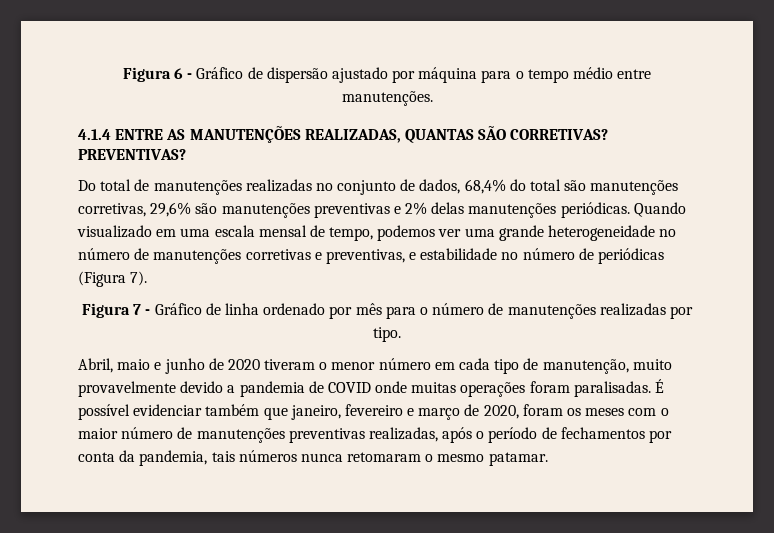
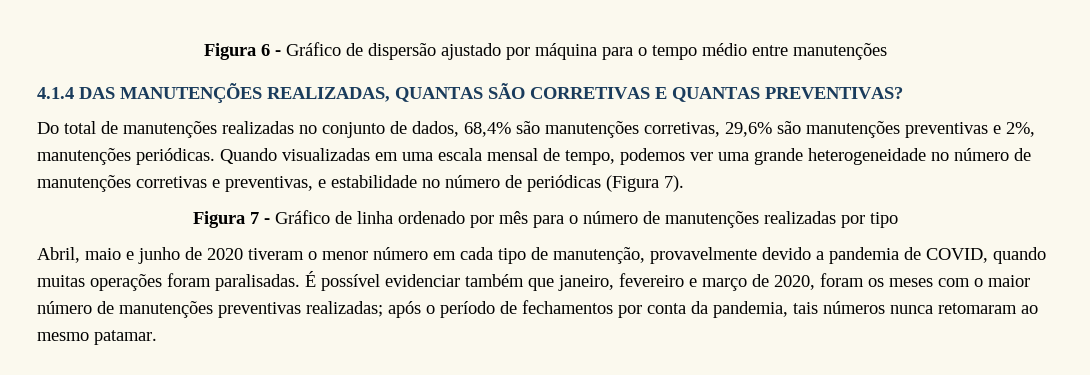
[341,91,433,106] manutenções. -> [792,43,887,60] manutenções
[115,129,186,140] ENTRE AS -> [79,87,115,99] DAS
[510,129,609,140] CORRETIVAS? -> [530,87,760,102] CORRETIVAS E QUANTAS
[509,179,562,191] do total -> (511, 129) none
[405,202,465,215] 2% delas -> [1006,122,1035,137] 2%,
[77,225,152,238] visualizado -> [282,148,370,161] visualizadas
[373,327,401,342] tipo. -> [869,212,898,228] tipo
[632,359,672,370] muito -> (645, 255) none
[327,381,408,393] COVID onde -> [926,247,1046,264] COVID, quando
[368,427,438,442] realizadas, -> [306,301,383,317] realizadas;
[425,454,434,462] o -> [1021,305,1038,314] ao

